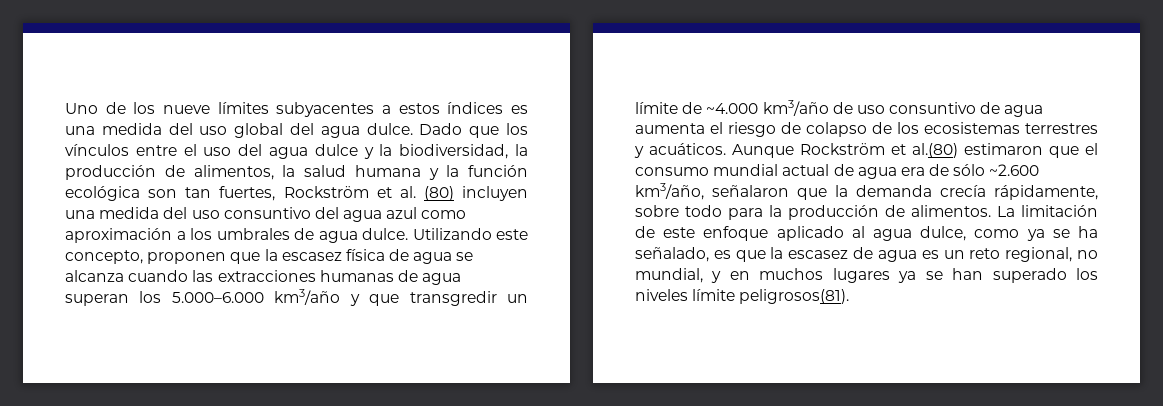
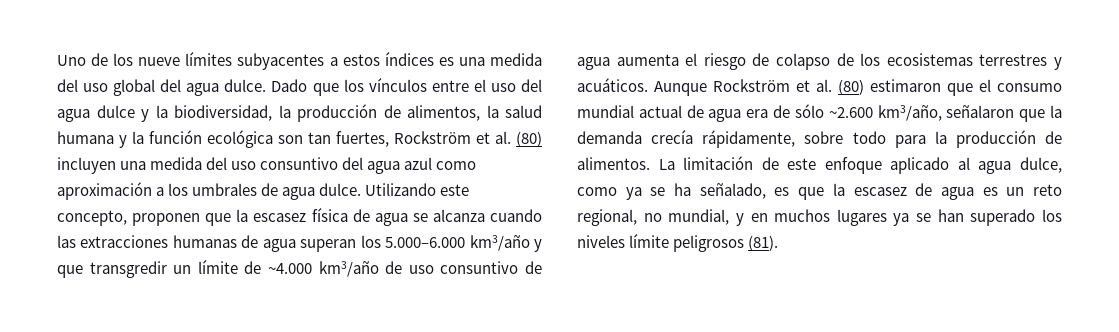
[912,143,958,158] al.(80) -> [816,79,864,95] al. (80)
[739,289,850,304] peligrosos(81). -> [673,235,779,252] peligrosos (81).

